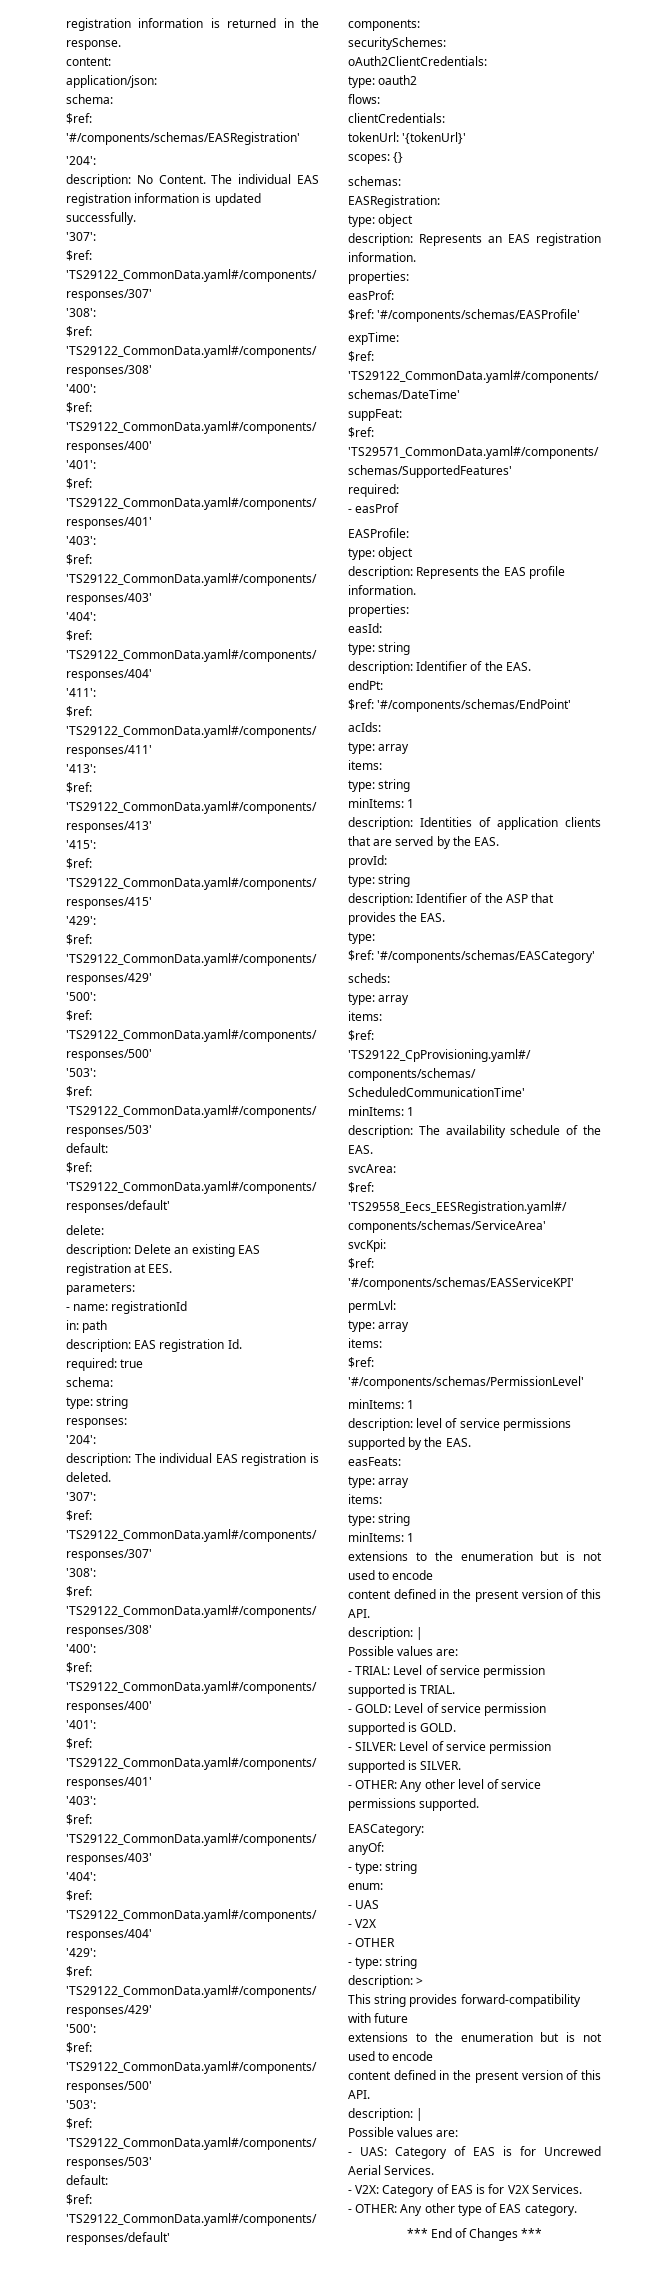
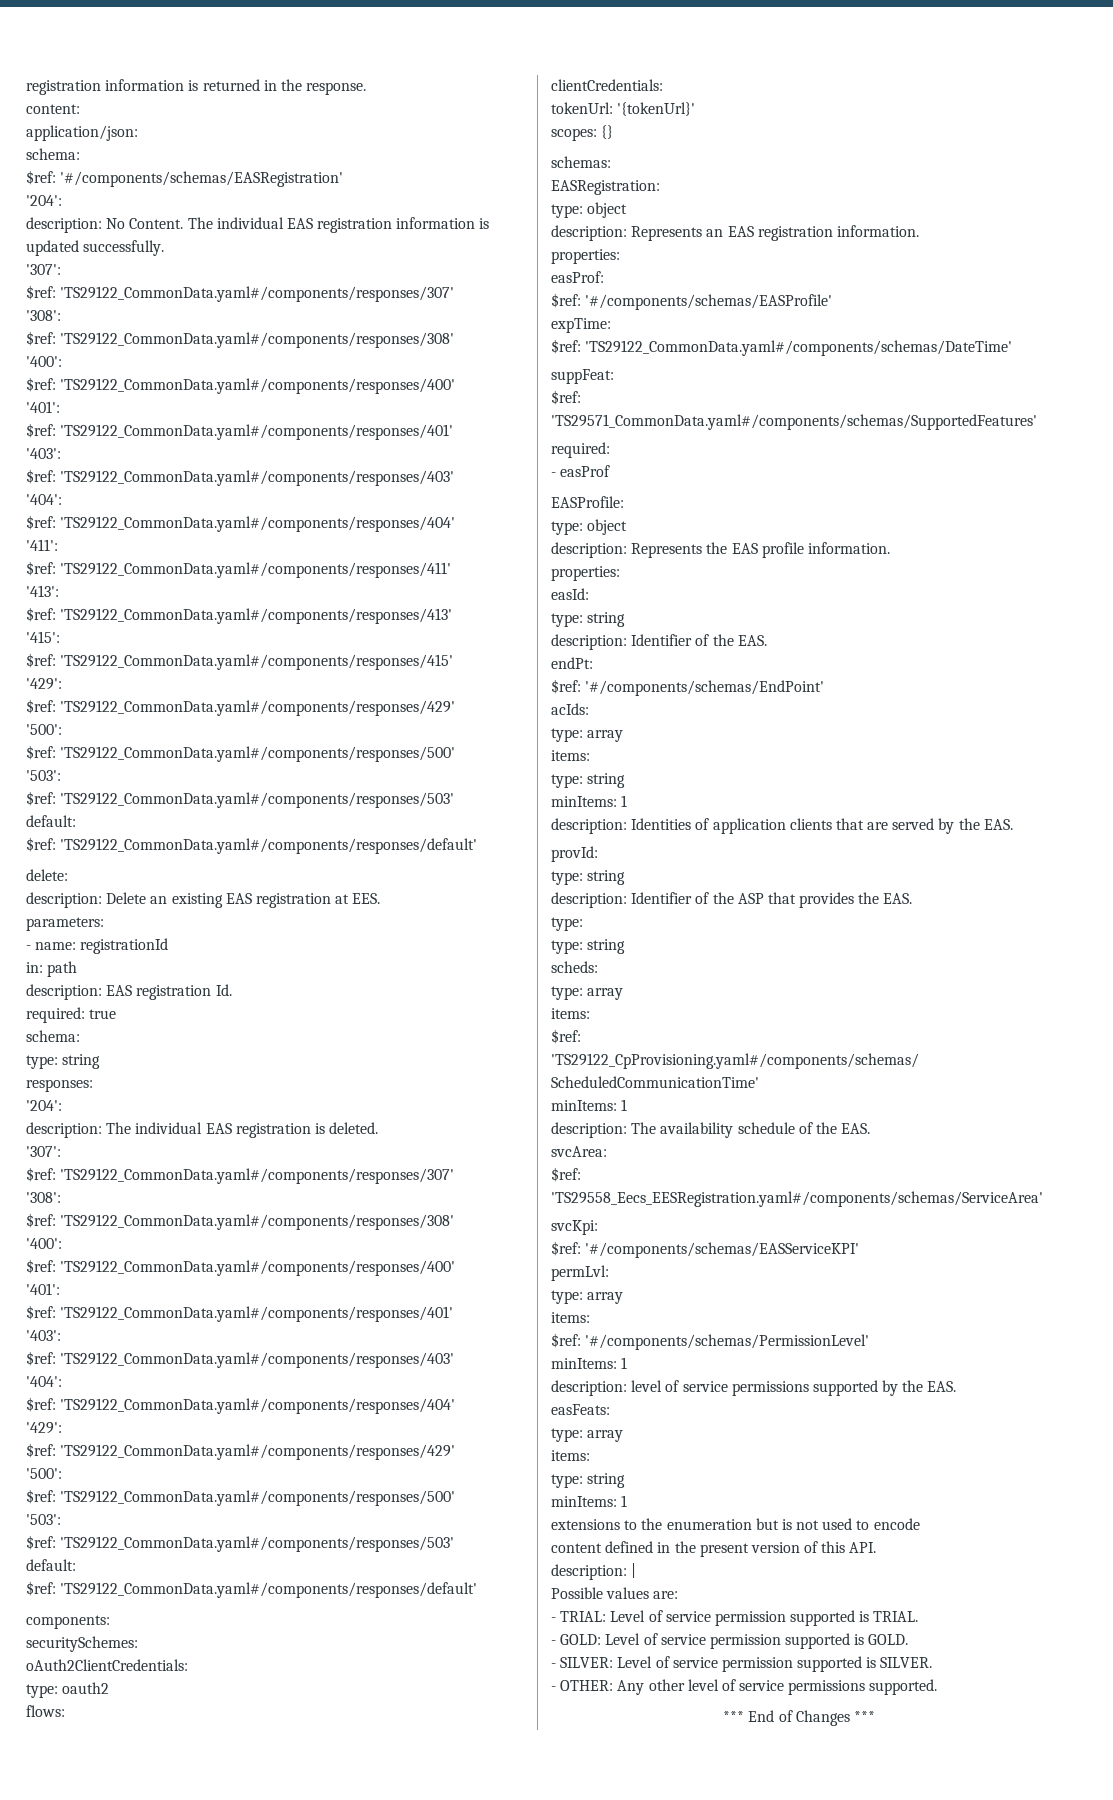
[348,950,596,963] $ref: '#/components/schemas/EASCategory' -> [551,939,626,954] type: string
[348,1824,424,1836] [348,1842,384,1855] [348,1861,418,1874] [348,1883,383,1890] [348,1900,380,1909] [348,1919,377,1928] [348,1938,396,1947] [348,1956,418,1969] [348,1975,424,1988] [348,1994,581,2007] [348,2013,409,2023] [348,2032,602,2042] [348,2051,434,2061] [348,2070,601,2083] [348,2090,370,2099] [348,2108,424,2121] [348,2127,459,2137] [348,2146,601,2159] [348,2165,435,2175] [348,2184,582,2197] [348,2203,577,2216] // EASCategory: // anyOf: // - type: string // enum: // - UAS // - V2X // - OTHER // - type: string // description: > // This string provides forward-compatibility with future // extensions to the enumeration but is not used to encode // content defined in the present version of this API. // description: | // Possible values are: // - UAS: Category of EAS is for Uncrewed Aerial Services. // - V2X: Category of EAS is for V2X Services. // - OTHER: Any other type of EAS category. -> (938, 1687) none

